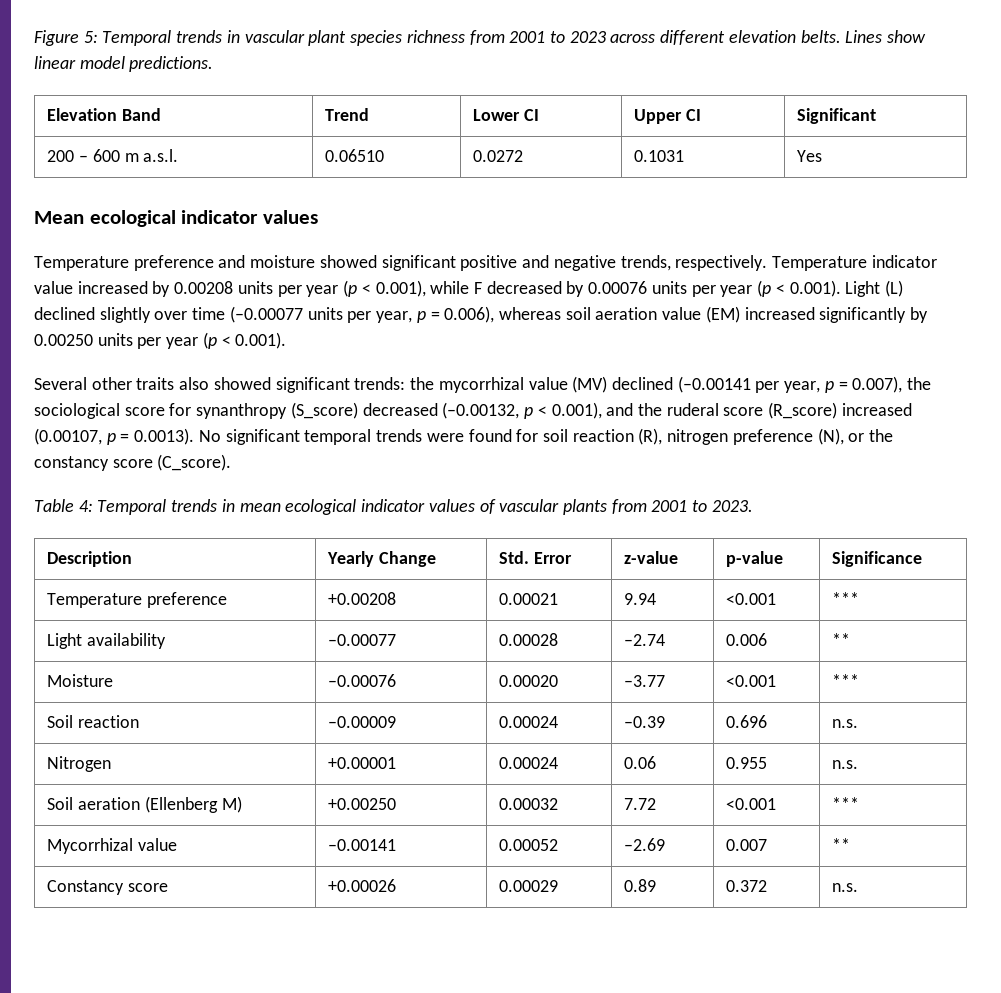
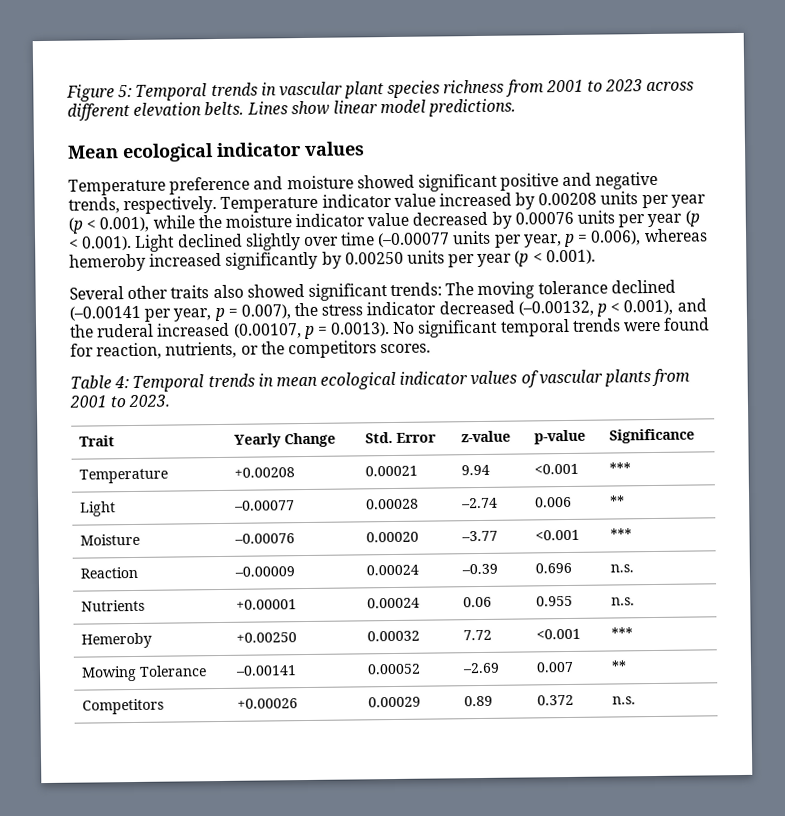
[47,108,162,121] [325,108,370,121] [473,109,540,121] [634,109,702,124] [797,108,877,124] [47,149,179,162] [325,149,385,162] [473,150,524,162] [634,150,685,162] [797,150,823,162] // Elevation Band | Trend | Lower CI | Upper CI | Significant // 200 – 600 m a.s.l. | 0.06510 | 0.0272 | 0.1031 | Yes -> (517, 107) none
[473,282,482,294] F -> [197,212,410,229] the moisture indicator value
[884,280,903,297] (L) -> (176, 243) none
[565,306,740,323] soil aeration value (EM) -> [69,253,146,272] hemeroby
[410,376,608,393] the mycorrhizal value (MV) -> [445,280,608,300] The moving tolerance
[34,402,358,419] sociological score for synanthropy (S_score) -> [321,301,437,316] stress indicator
[723,402,838,419] score (R_score) -> (155, 330) none
[542,428,894,445] [34,454,232,471] soil reaction (R), nitrogen preference (N), or the constancy score (C_score). -> [96,340,432,360] reaction, nutrients, or the competitors scores.
[47,551,133,567] Description -> [78,435,115,447] Trait
[147,592,228,608] preference -> (168, 476) none
[87,633,167,649] availability -> (116, 509) none
[47,715,140,728] Soil reaction -> [79,566,138,579] Reaction
[47,756,112,772] Nitrogen -> [80,599,145,612] Nutrients
[47,796,242,813] Soil aeration (Ellenberg M) -> [80,632,152,649] Hemeroby
[47,838,178,854] Mycorrhizal value -> [80,665,207,682] Mowing Tolerance
[47,880,169,895] Constancy score -> [81,698,164,715] Competitors

